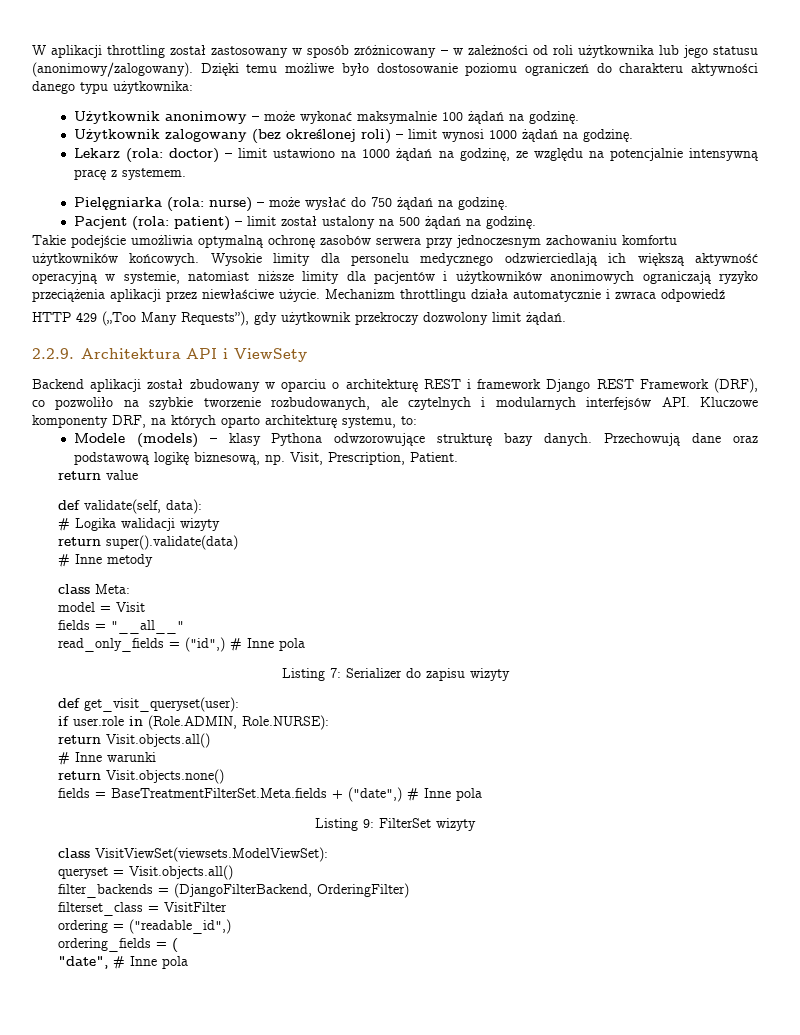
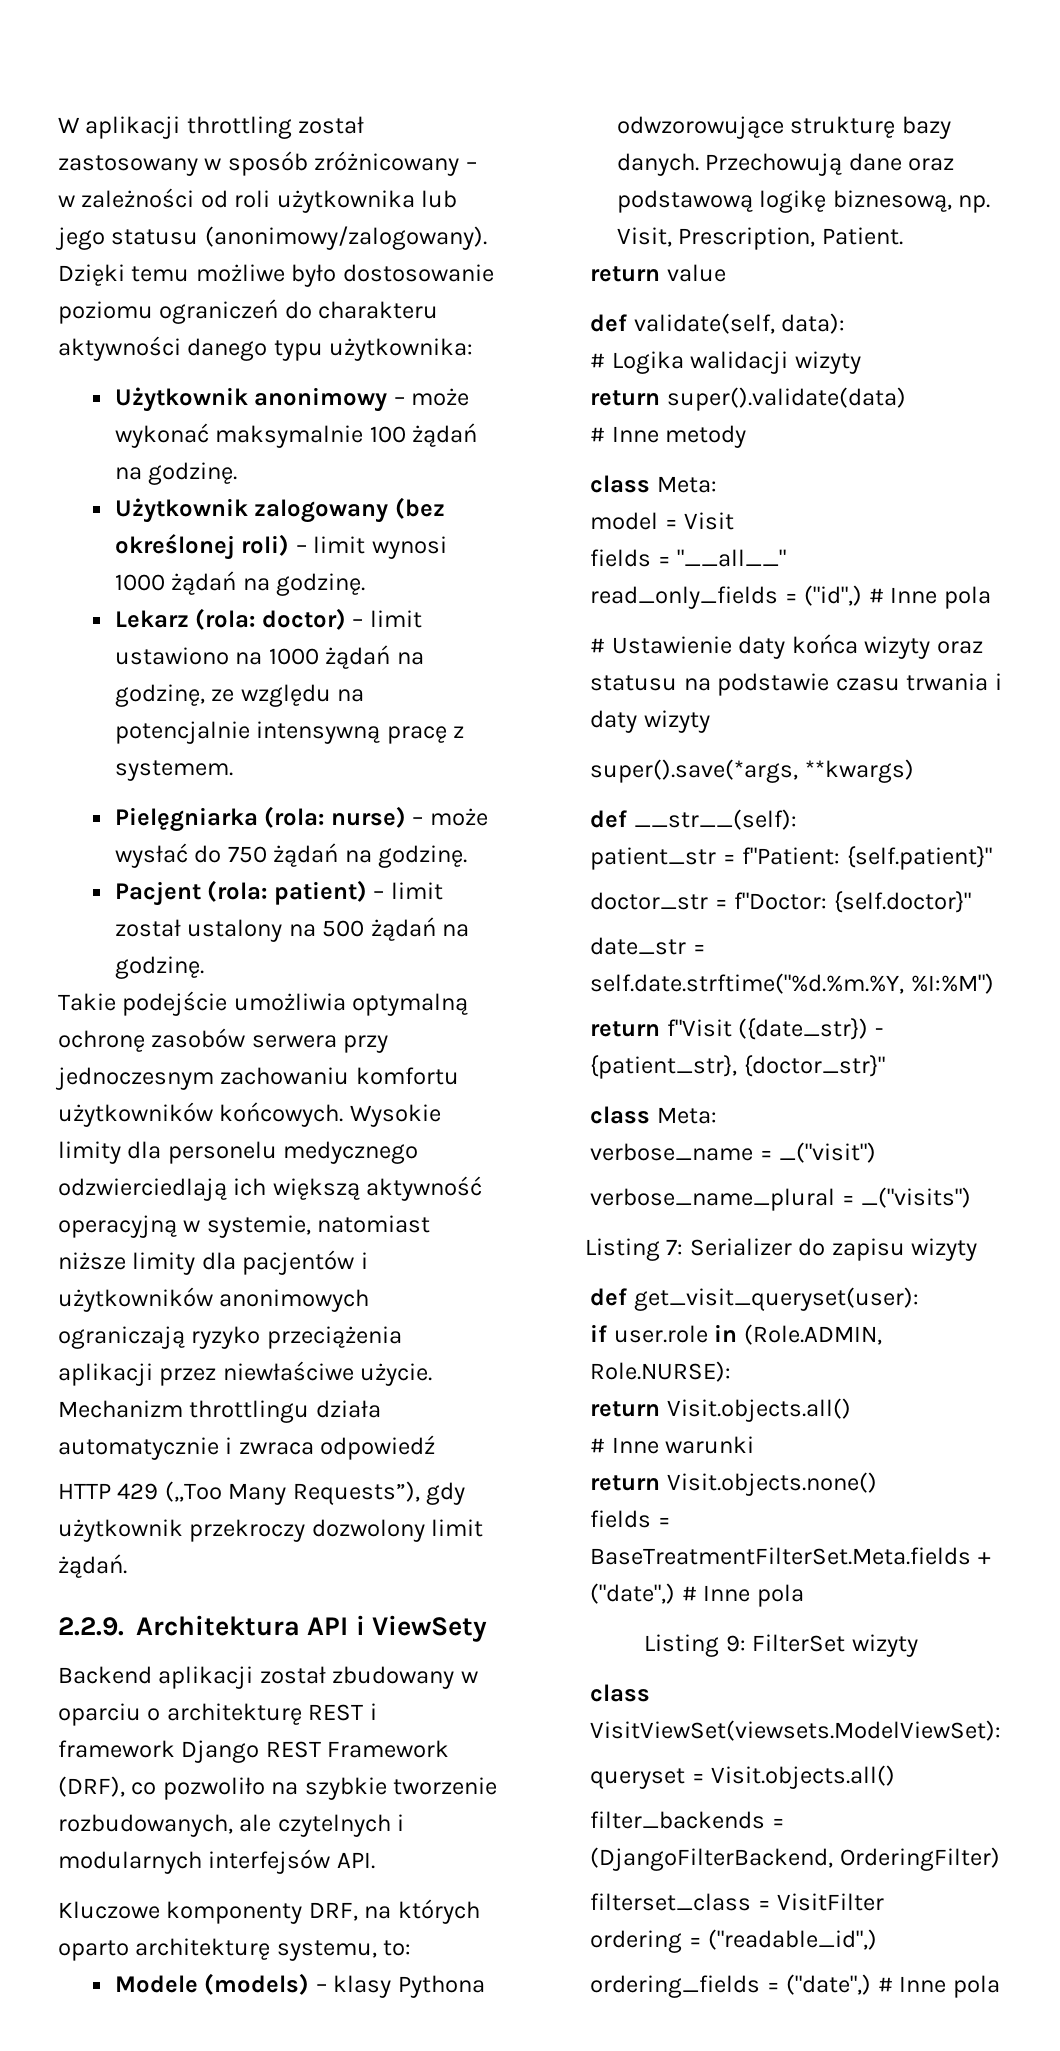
(690, 402) none -> (375, 1860) //
(306, 644) none -> [590,634,983,659] [590,673,1002,696] [590,710,710,733] [590,759,914,783] [590,809,797,830] [590,846,992,870] [590,891,971,913] [590,937,706,955] [590,973,994,994] [590,1018,883,1040] [590,1055,885,1079] [590,1106,717,1124] [590,1142,877,1163] [590,1187,972,1211] // # Ustawienie daty końca wizyty oraz statusu na podstawie czasu trwania i daty wizyty // super().save(*args, **kwargs) // def __str__(self): // patient_str = f"Patient: {self.patient}" // doctor_str = f"Doctor: {self.doctor}" // date_str = self.date.strftime("%d.%m.%Y, %I:%M") // return f"Visit ({date_str}) - {patient_str}, {doctor_str}" // class Meta: // verbose_name = _("visit") // verbose_name_plural = _("visits")
[172,938,179,952] [58,956,109,969] ( // "date", -> [786,1974,872,1995] ("date",)

